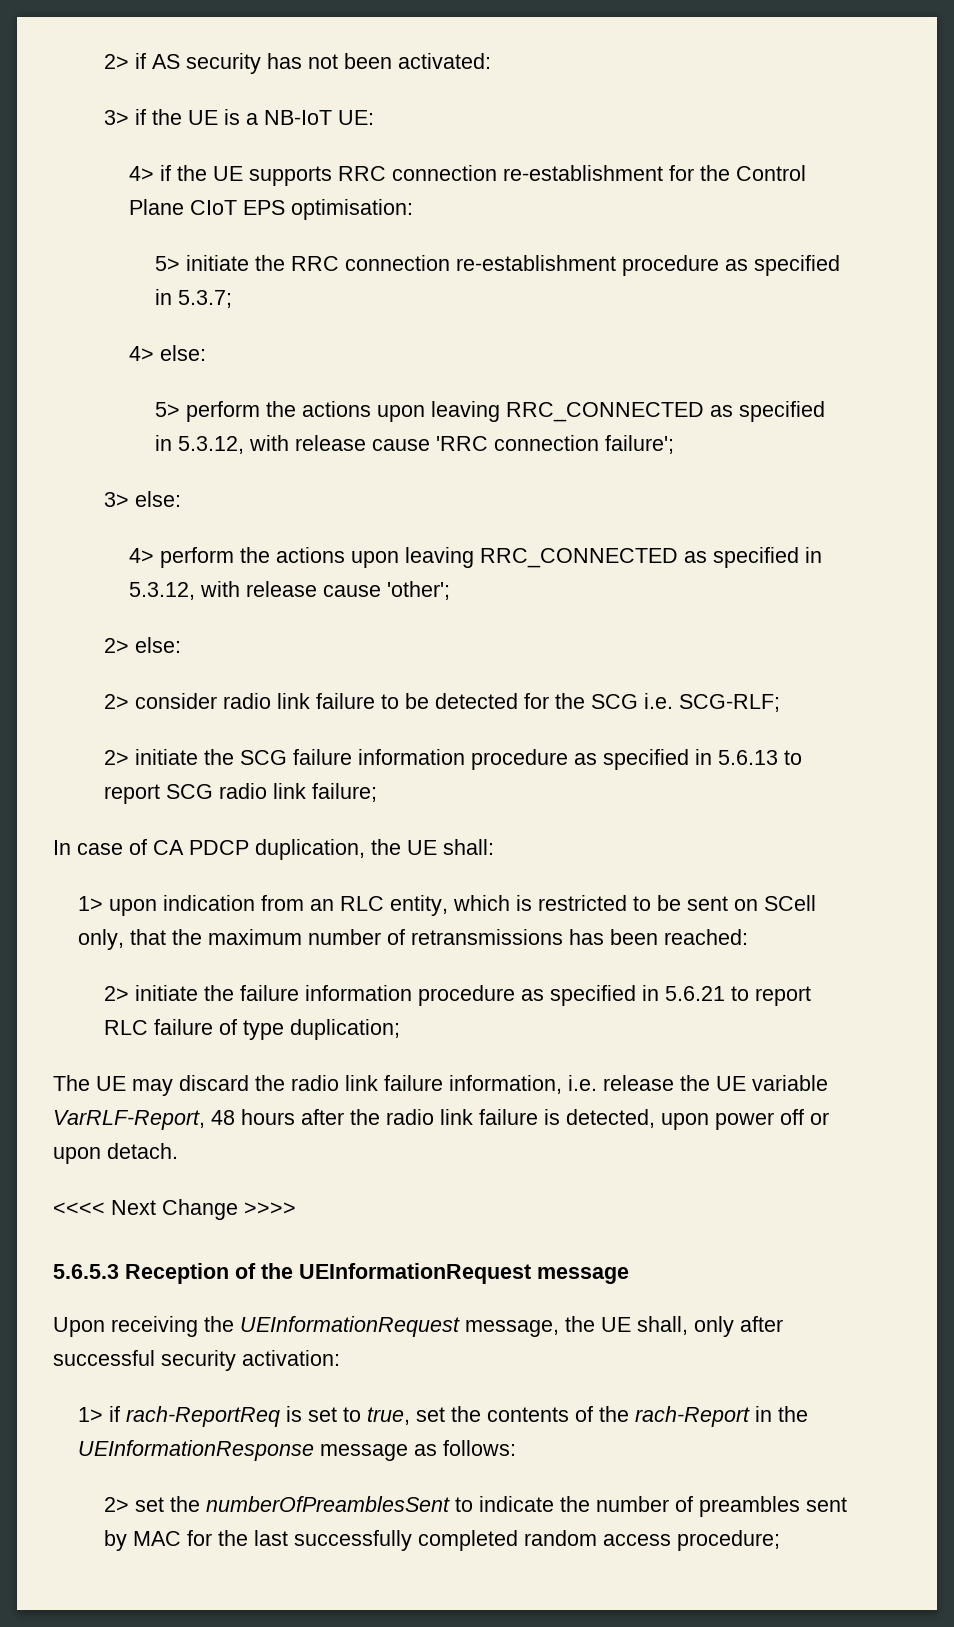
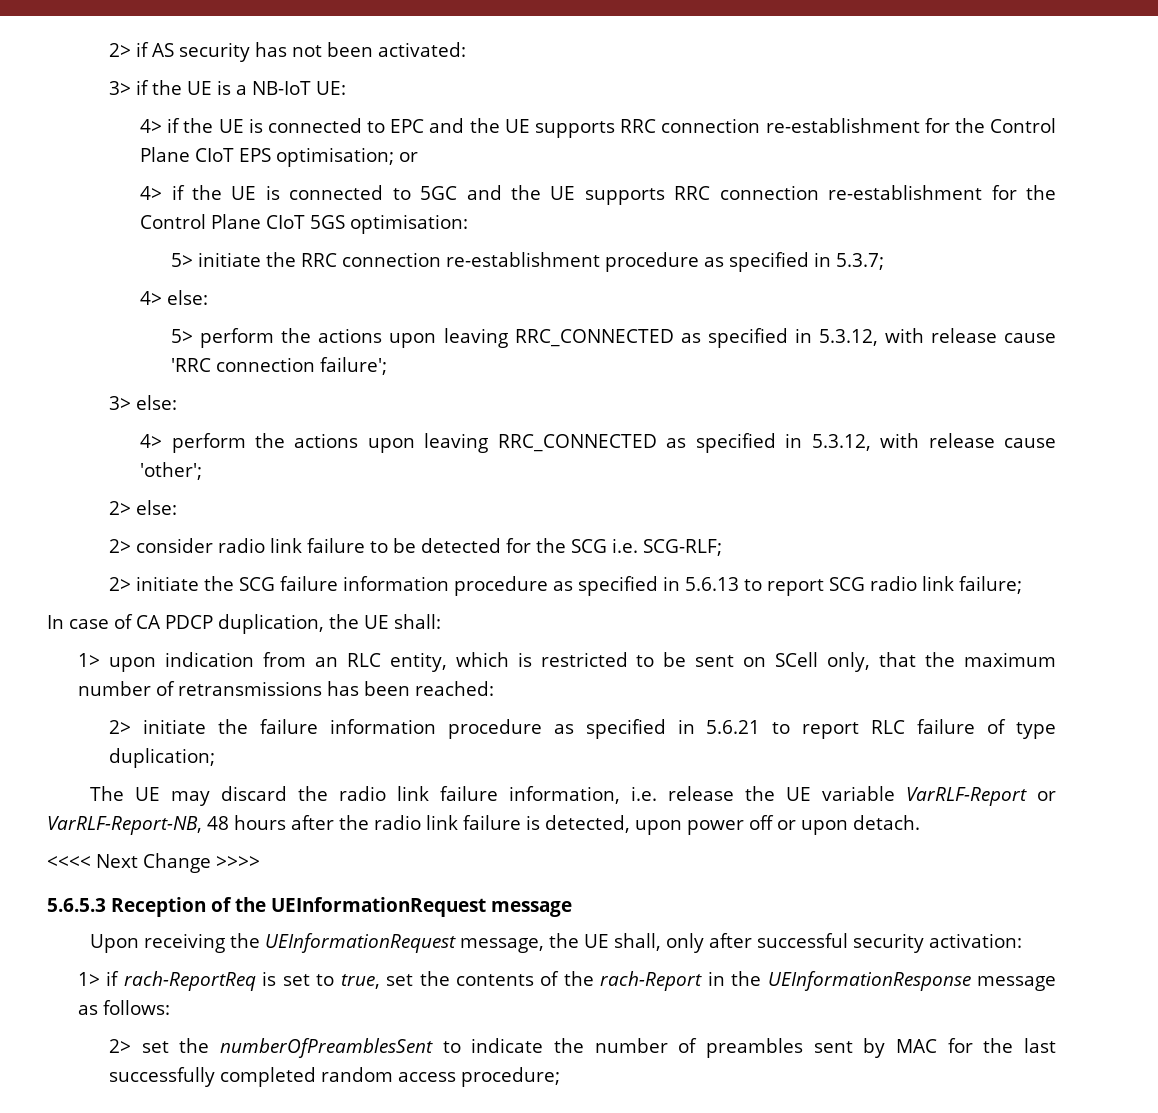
(244, 173) none -> [248,118,530,133] is connected to EPC and the UE
(286, 207) none -> [276,147,419,167] [140,185,1056,205] [140,214,346,229] optimisation; or // 4> if the UE is connected to 5GC and the UE supports RRC connection re-establishment for the Control Plane CIoT 5GS
[53,1110,205,1130] VarRLF-Report, -> [905,787,1056,806] [47,816,202,835] VarRLF-Report or VarRLF-Report-NB,

